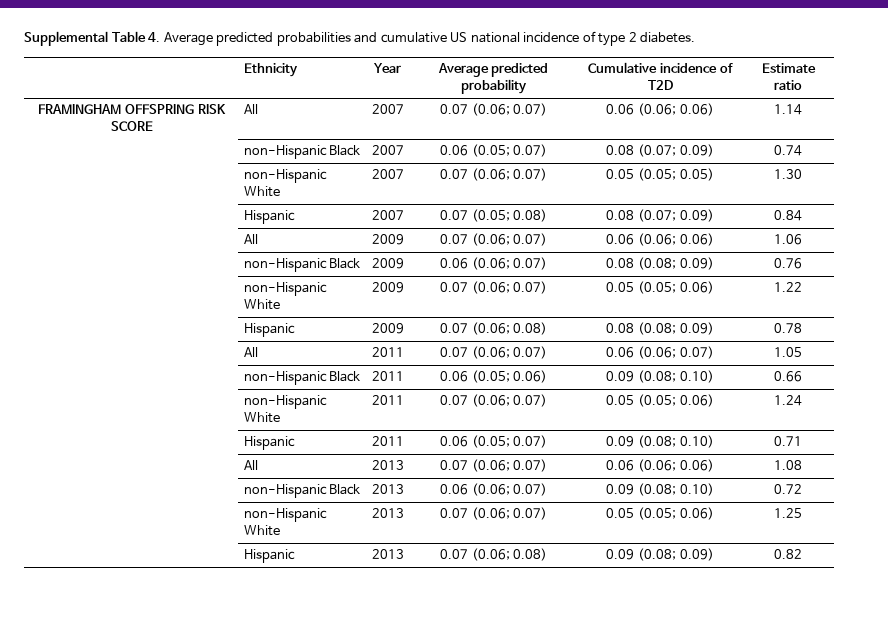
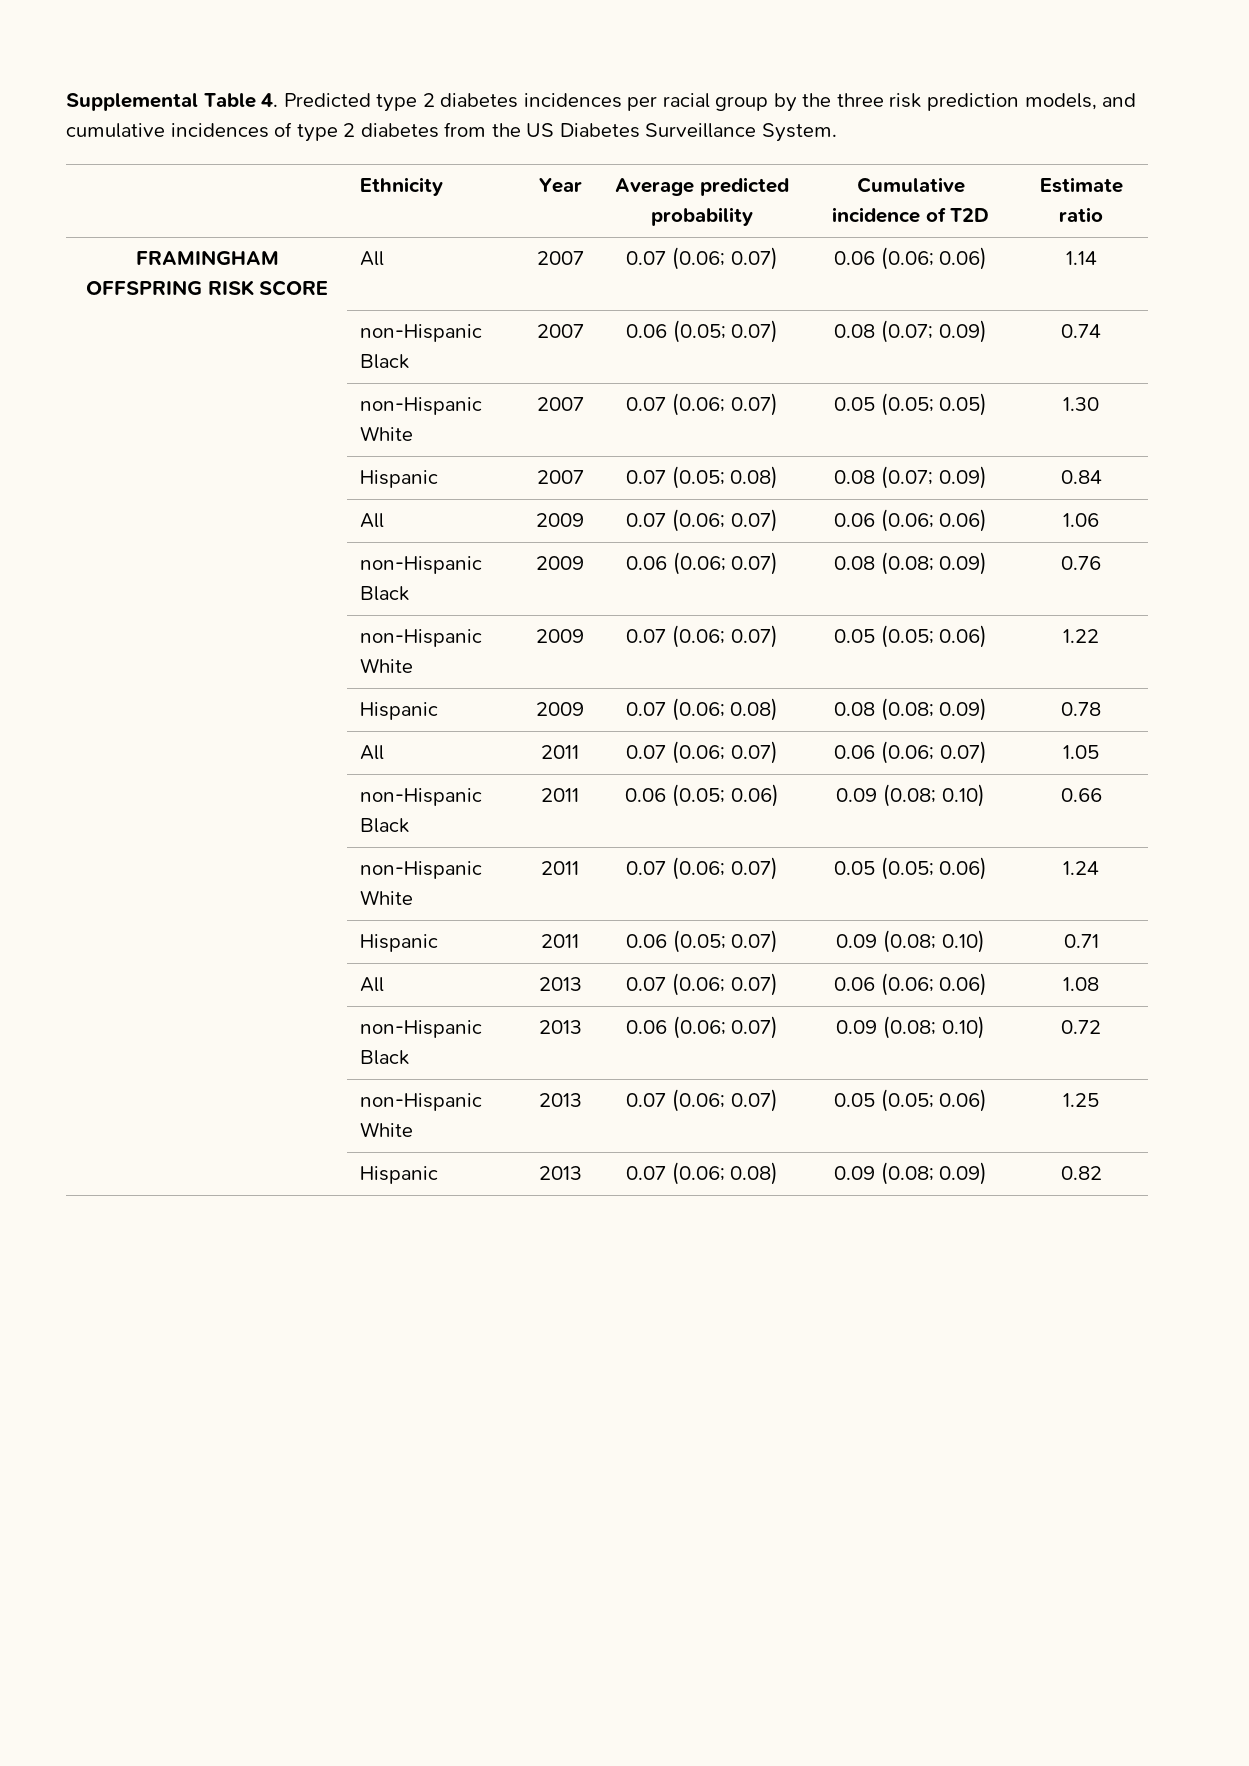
[163,31,696,46] Average predicted probabilities and cumulative US national incidence of type 2 diabetes. -> [283,93,1137,112] [66,122,837,142] Predicted type 2 diabetes incidences per racial group by the three risk prediction models, and cumulative incidences of type 2 diabetes from the US Diabetes Surveillance System.

